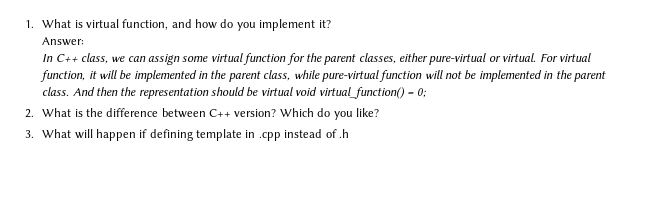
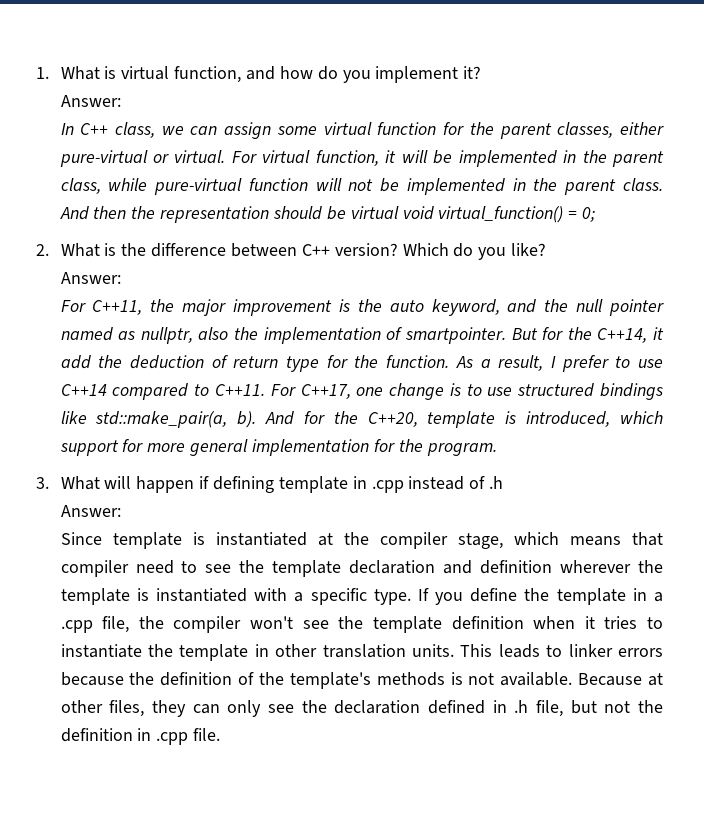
(379, 112) none -> [60,272,121,284] [60,299,664,316] [60,327,664,344] [60,355,664,372] [60,383,663,400] [60,411,663,428] [59,439,497,456] // Answer: // For C++11, the major improvement is the auto keyword, and the null pointer named as nullptr, also the implementation of smartpointer. But for the C++14, it add the deduction of return type for the function. As a result, I prefer to use C++14 compared to C++11. For C++17, one change is to use structured bindings like std::make_pair(a, b). And for the C++20, template is introduced, which support for more general implementation for the program.
(349, 133) none -> [60,505,121,517] [60,532,664,549] [60,560,663,577] [60,588,663,605] [60,616,663,633] [60,644,664,661] [60,672,663,689] [60,700,663,717] [60,728,221,745] // Answer: // Since template is instantiated at the compiler stage, which means that compiler need to see the template declaration and definition wherever the template is instantiated with a specific type. If you define the template in a .cpp file, the compiler won't see the template definition when it tries to instantiate the template in other translation units. This leads to linker errors because the definition of the template's methods is not available. Because at other files, they can only see the declaration defined in .h file, but not the definition in .cpp file.

